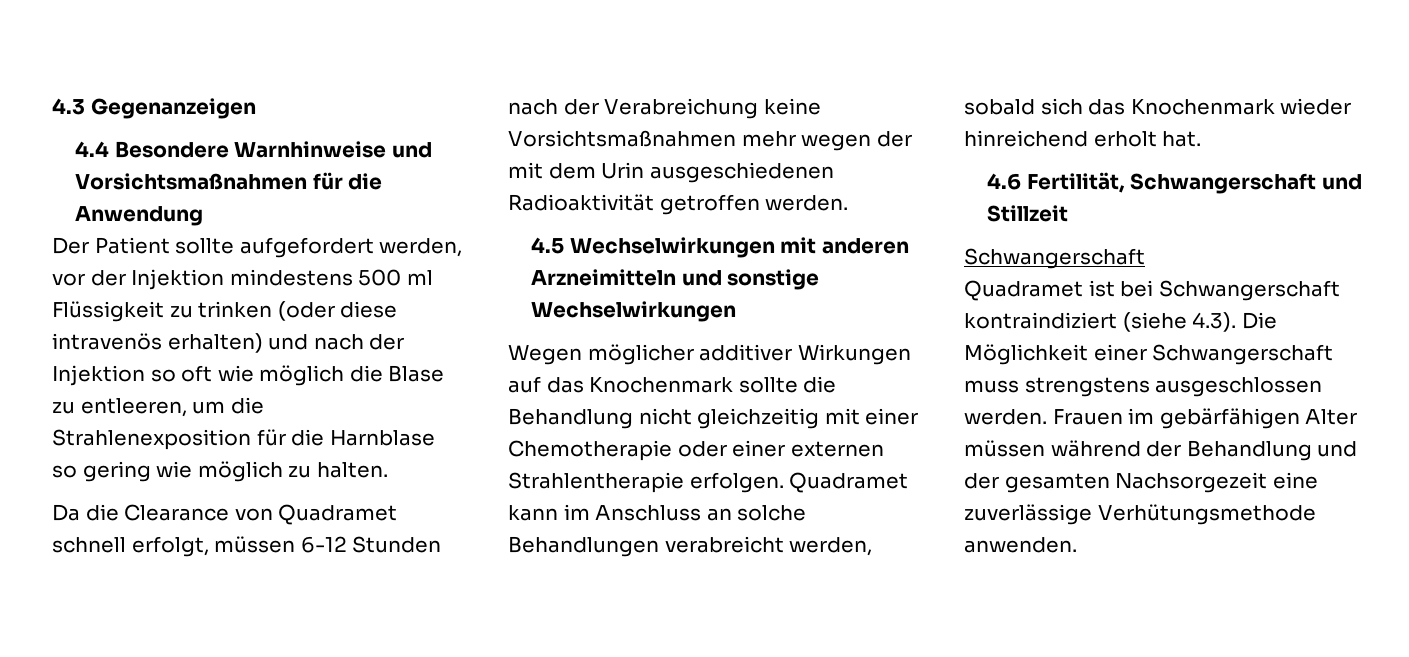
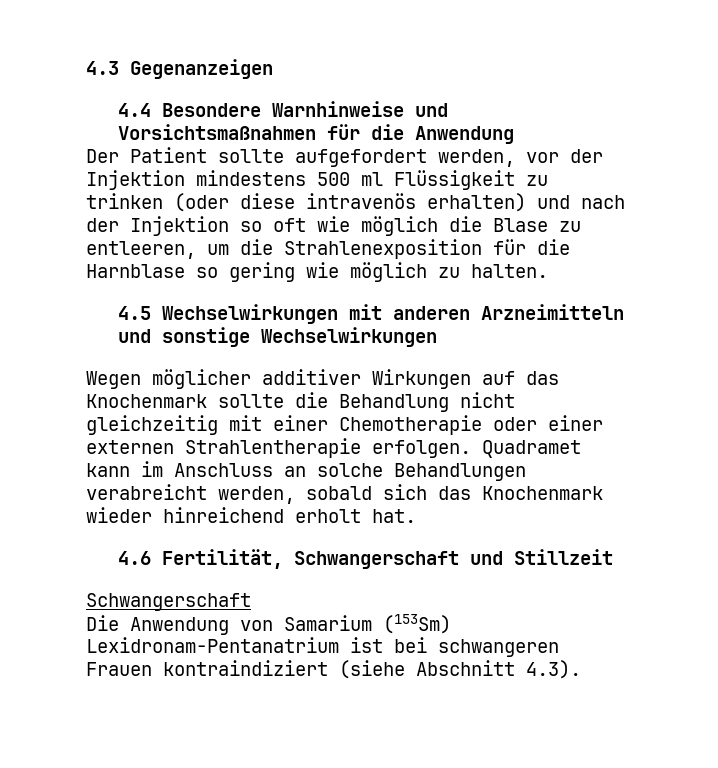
[52,504,398,525] [52,536,442,557] [508,98,821,119] [508,130,912,151] [508,162,834,183] [508,194,849,215] // Da die Clearance von Quadramet schnell erfolgt, müssen 6-12 Stunden nach der Verabreichung keine Vorsichtsmaßnahmen mehr wegen der mit dem Urin ausgeschiedenen Radioaktivität getroffen werden. -> (548, 271) none
[964,280,1340,301] [964,312,1277,332] [964,344,1334,365] [964,377,1323,397] [964,408,1358,429] [964,440,1358,461] [964,472,1318,493] [964,504,1316,525] [964,537,1077,553] Quadramet ist bei Schwangerschaft kontraindiziert (siehe 4.3). Die Möglichkeit einer Schwangerschaft muss strengstens ausgeschlossen werden. Frauen im gebärfähigen Alter müssen während der Behandlung und der gesamten Nachsorgezeit eine zuverlässige Verhütungsmethode anwenden. -> [86,614,451,635] [86,637,559,657] [86,660,581,679] Die Anwendung von Samarium (153Sm) Lexidronam-Pentanatrium ist bei schwangeren Frauen kontraindiziert (siehe Abschnitt 4.3).

